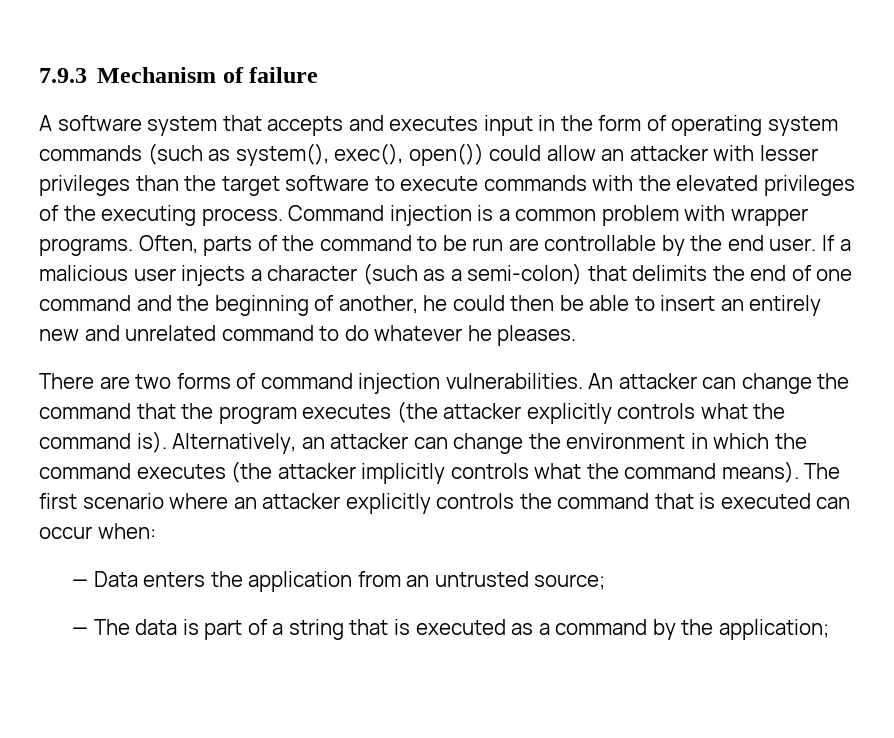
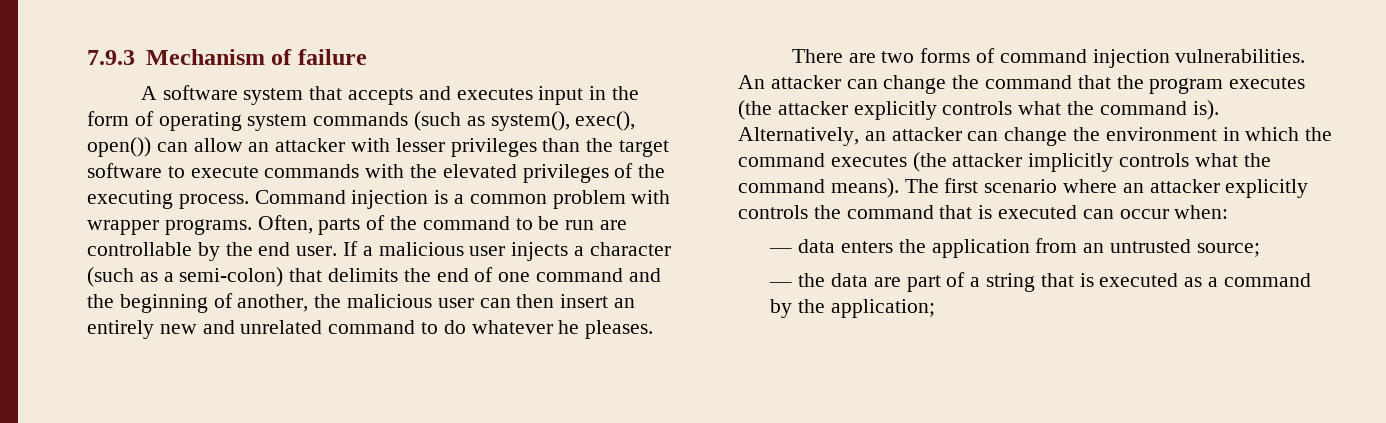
[489,145,542,161] could -> [156,142,188,152] can
[423,295,655,311] he could then be able to -> [314,294,555,308] the malicious user can then
[93,571,138,587] Data -> [798,239,836,253] data
[93,619,199,635] The data is -> [798,273,901,287] the data are

